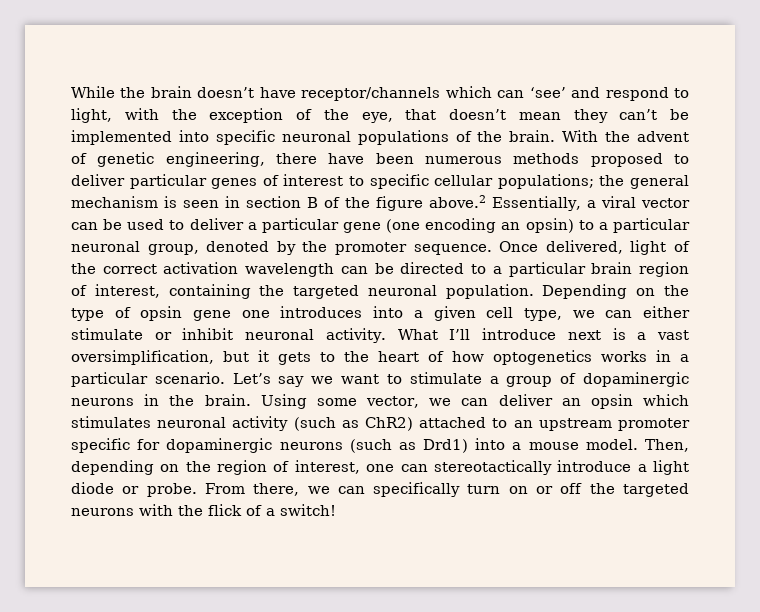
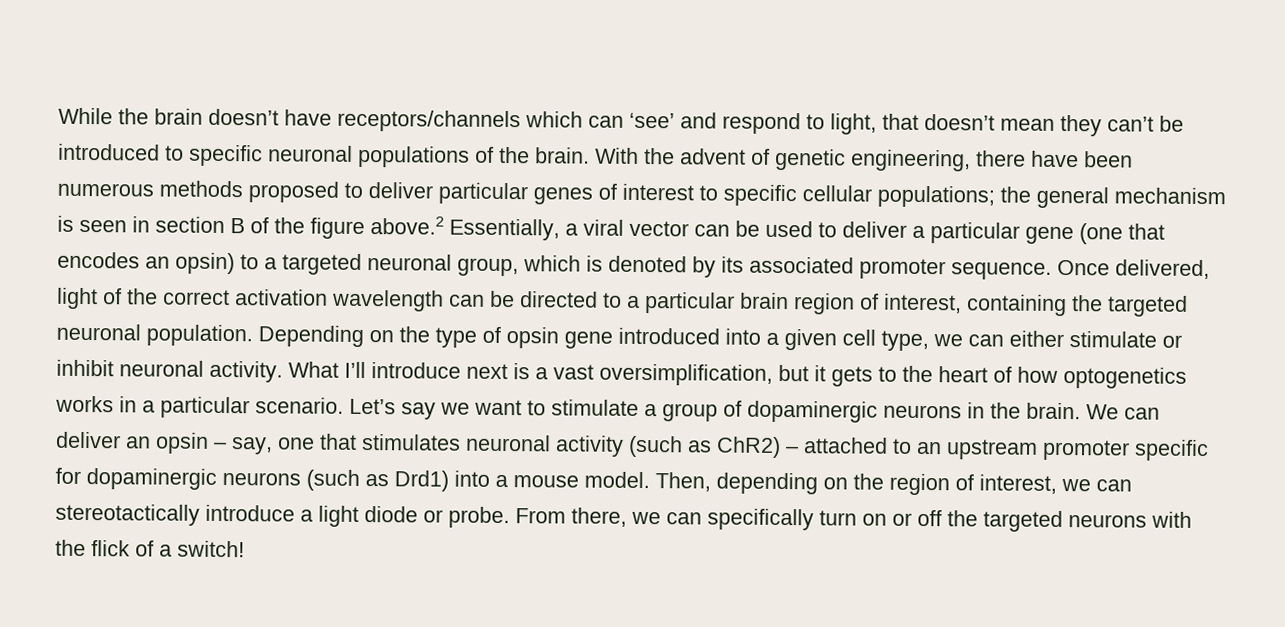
[301,87,441,101] receptor/channels -> [337,109,521,133] receptors/channels
[124,108,393,123] with the exception of the eye, -> (877, 124) none
[71,130,209,145] implemented into -> [58,143,184,161] introduced to
[425,218,497,233] encoding -> [1128,223,1165,240] [57,251,140,269] that encodes
[613,218,690,233] particular -> [282,253,362,275] targeted
[206,241,328,255] denoted by the -> [523,255,854,278] which is denoted by its associated
[241,306,363,318] one introduces -> [618,327,720,345] introduced
[260,394,689,409] Using some vector, we can deliver an opsin which -> [1086,404,1160,420] [56,431,357,455] We can deliver an opsin – say, one that
(413, 424) none -> [786,446,799,454] –
[366,464,395,472] one -> [1061,479,1091,492] we

